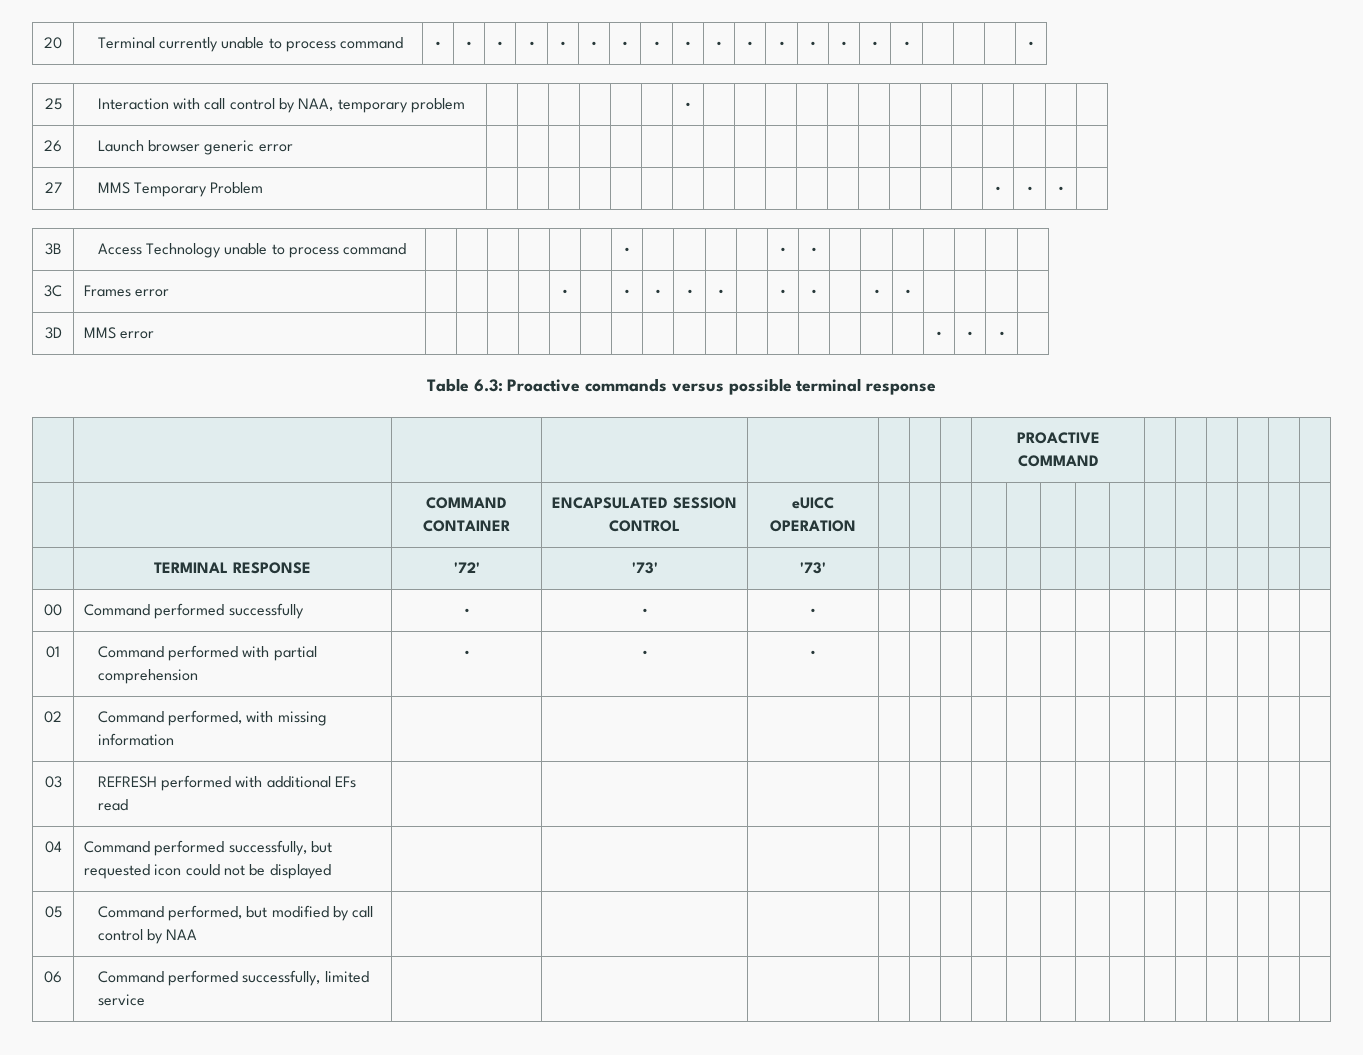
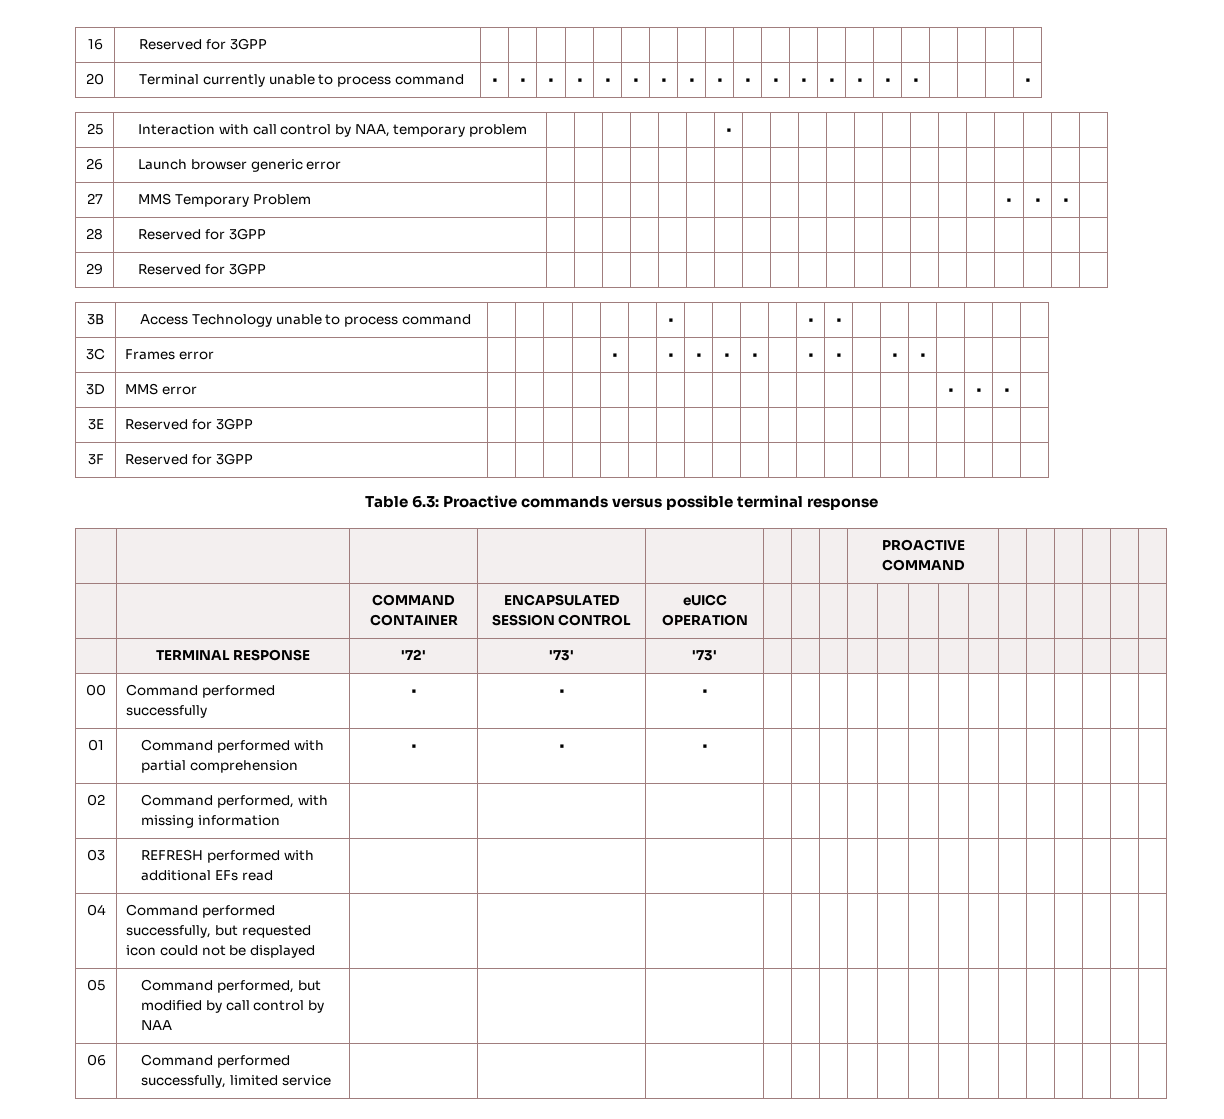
(44, 43) none -> [87,39,103,50] [139,38,267,50] 16 | Reserved for 3GPP | | | | | | | | | | | | | | | | | | | | //
(1065, 189) none -> [86,228,103,240] [138,228,266,240] [86,263,103,275] [138,263,266,275] // 28 | Reserved for 3GPP | | | | | | | | | | | | | | | | | | | | // 29 | Reserved for 3GPP | | | | | | | | | | | | | | | | | | | |
(1006, 334) none -> [87,419,104,430] [125,418,253,430] [87,454,104,465] [125,453,253,465] // 3E | Reserved for 3GPP | | | | | | | | | | | | | | | | | | | | // 3F | Reserved for 3GPP | | | | | | | | | | | | | | | | | | | |

